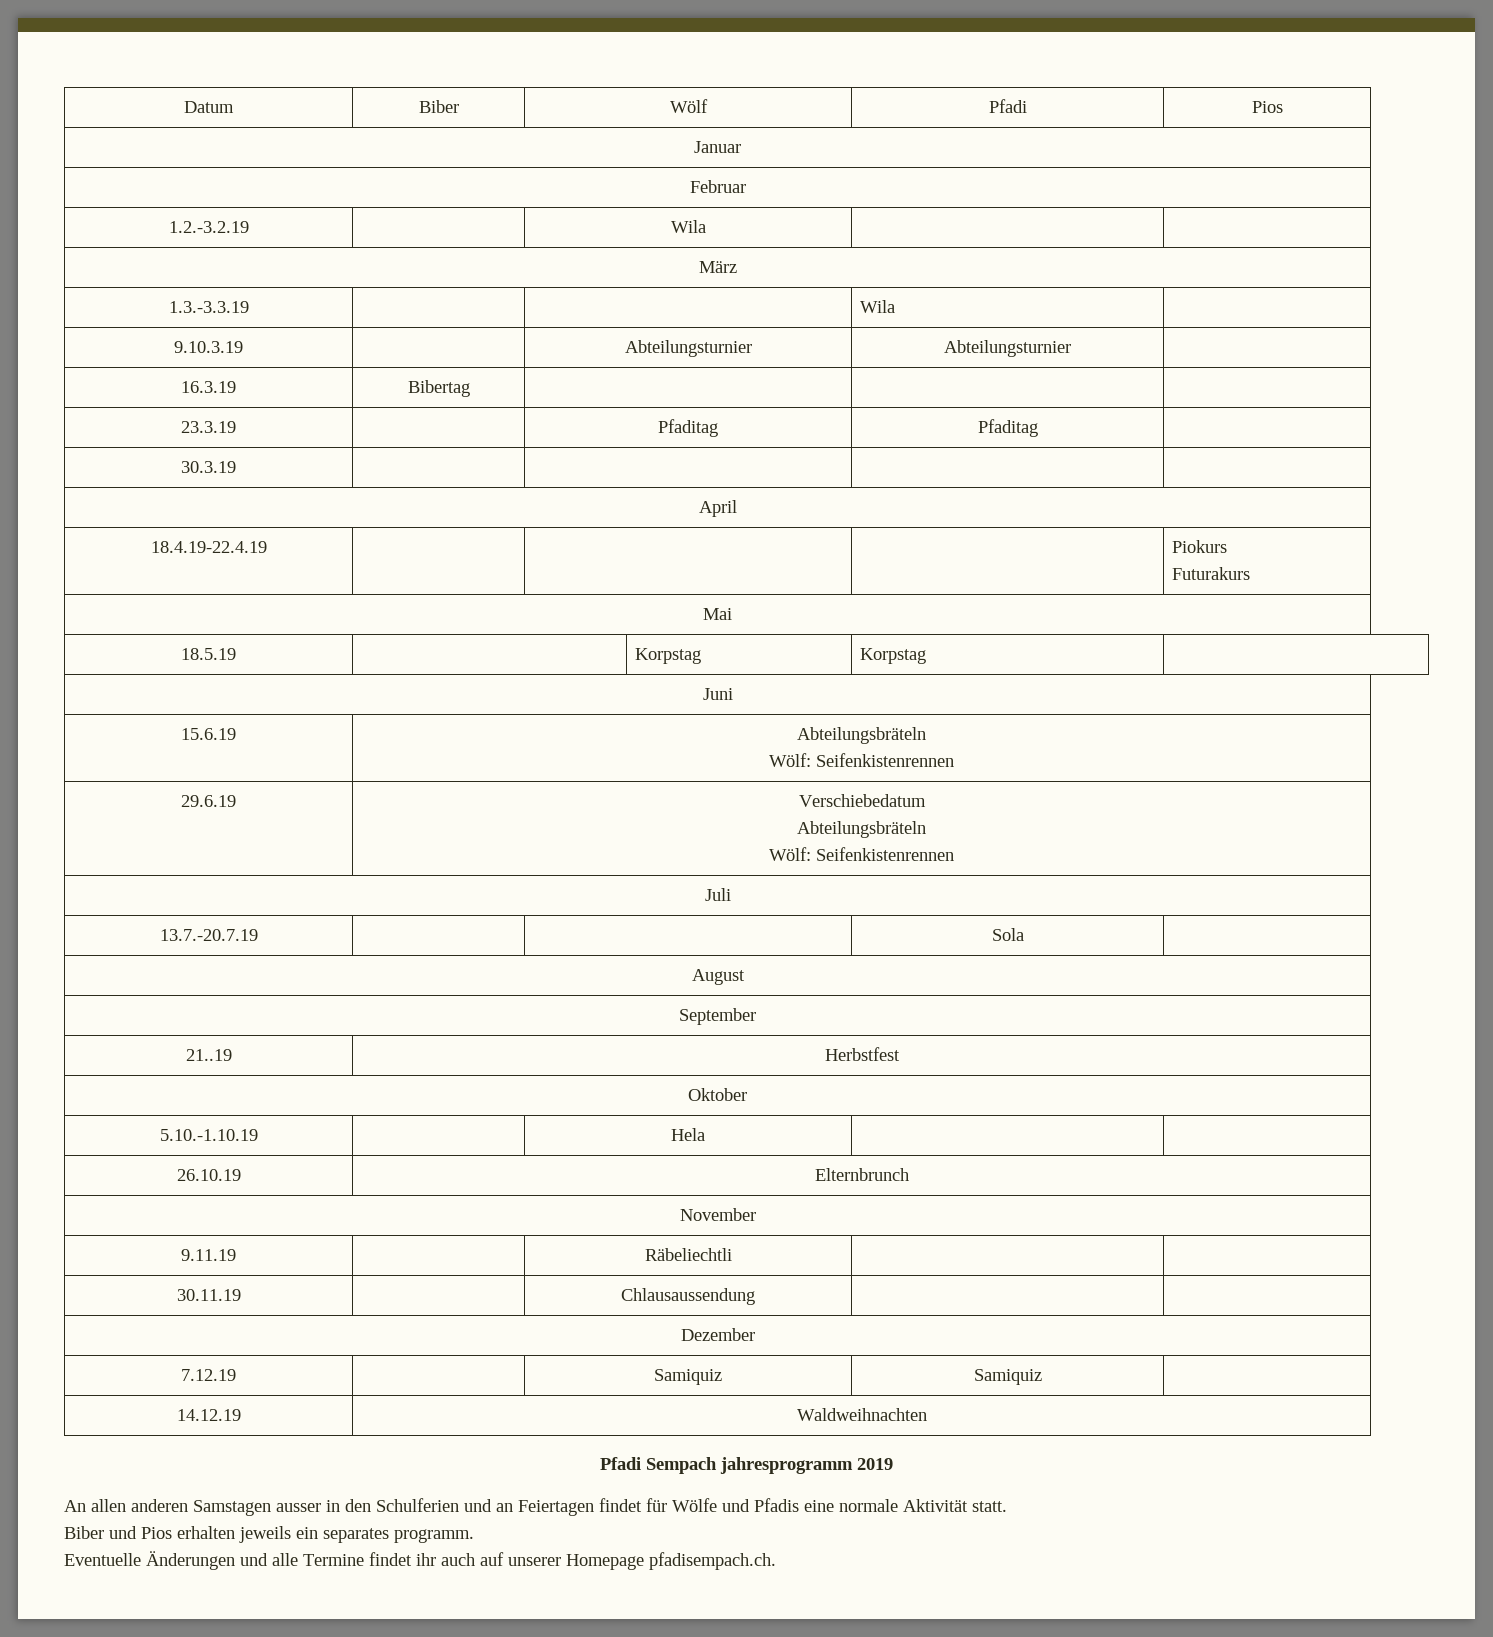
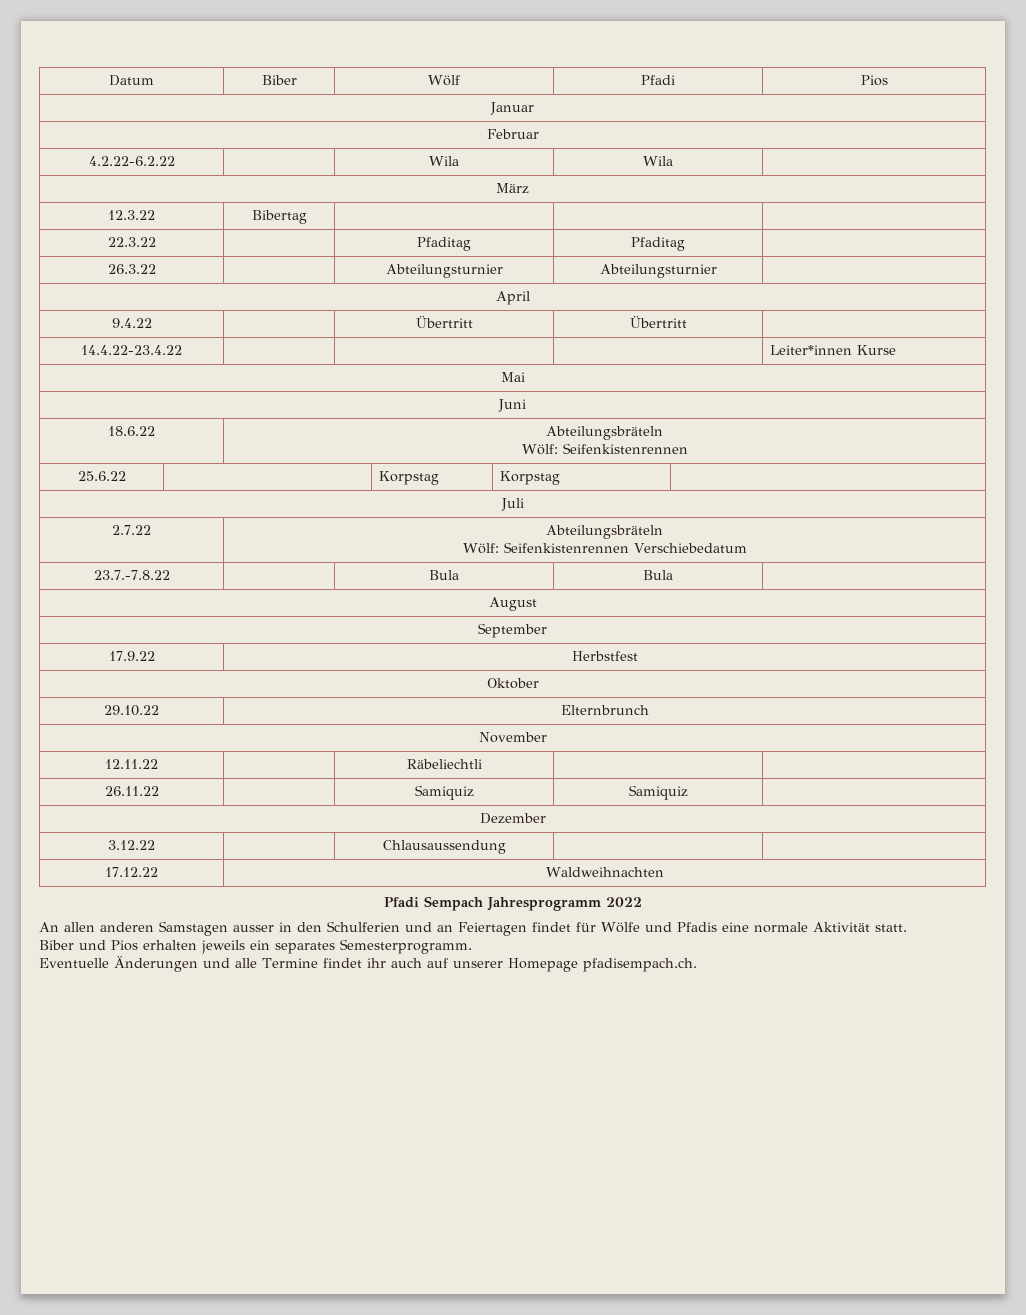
[168,221,249,233] [670,220,706,233] 1.2.-3.2.19 | | Wila | -> [88,156,175,166] [429,156,459,166] [643,156,673,166] 4.2.22-6.2.22 | | Wila | Wila
[168,301,249,313] [859,300,895,313] [174,341,243,353] [624,340,752,357] [944,340,1071,357] [181,381,236,393] [407,380,470,397] [181,421,236,433] [658,419,718,437] [977,419,1038,437] [181,461,236,473] [698,500,737,517] [150,541,267,553] [1171,540,1227,553] [1171,567,1250,580] [703,608,732,620] [181,648,236,660] 1.3.-3.3.19 | | | Wila | // 9.10.3.19 | | Abteilungsturnier | Abteilungsturnier | // 16.3.19 | Bibertag | | | // 23.3.19 | | Pfaditag | Pfaditag | // 30.3.19 | | | | // April // 18.4.19-22.4.19 | | | | Piokurs // Futurakurs // Mai // 18.5.19 -> [108,210,155,220] [251,210,307,224] [107,237,156,247] [417,237,471,251] [631,237,685,251] [107,264,156,274] [385,264,503,278] [599,264,717,278] [495,291,530,305] [111,318,152,328] [415,316,473,328] [629,316,687,328] [81,345,182,355] [769,345,896,355] [500,372,525,382] [498,399,526,412] [108,426,155,436] [546,426,663,440] [521,443,688,455] [77,471,126,481] 12.3.22 | Bibertag | | | // 22.3.22 | | Pfaditag | Pfaditag | // 26.3.22 | | Abteilungsturnier | Abteilungsturnier | // April // 9.4.22 | | Übertritt | Übertritt | // 14.4.22-23.4.22 | | | | Leiter*innen Kurse // Mai // Juni // 18.6.22 | Abteilungsbräteln // Wölf: Seifenkistenrennen // 25.6.22
[702,688,733,700] [181,728,236,740] [797,727,926,744] [769,753,954,767] [181,795,236,807] [798,794,926,807] [797,821,926,838] [769,847,954,861] [704,888,731,901] [159,929,258,941] [991,928,1024,941] Juni // 15.6.19 | Abteilungsbräteln // Wölf: Seifenkistenrennen // 29.6.19 | Verschiebedatum // Abteilungsbräteln // Wölf: Seifenkistenrennen // Juli // 13.7.-20.7.19 | | | Sola -> [500,498,524,511] [112,525,151,535] [546,525,663,539] [462,542,747,554] [93,570,170,580] [429,570,459,580] [643,570,673,580] Juli // 2.7.22 | Abteilungsbräteln // Wölf: Seifenkistenrennen Verschiebedatum // 23.7.-7.8.22 | | Bula | Bula
[185,1049,232,1061] 21..19 -> [108,651,155,661] 17.9.22
[159,1129,258,1141] [671,1128,705,1141] [176,1169,241,1181] 5.10.-1.10.19 | | Hela | | // 26.10.19 -> [104,705,159,716] 29.10.22
[181,1249,236,1261] 9.11.19 -> [105,759,158,769] 12.11.22
[176,1289,241,1301] [621,1288,755,1305] [680,1328,755,1341] [181,1369,236,1381] [654,1369,722,1385] [973,1369,1042,1385] [176,1409,241,1421] 30.11.19 | | Chlausaussendung | | // Dezember // 7.12.19 | | Samiquiz | Samiquiz | // 14.12.19 -> [104,786,159,796] [414,785,474,800] [628,785,688,800] [479,813,546,824] [108,840,155,850] [382,840,506,854] [105,867,158,877] 26.11.22 | | Samiquiz | Samiquiz | // Dezember // 3.12.22 | | Chlausaussendung | | // 17.12.22
[720,1457,893,1474] jahresprogramm 2019 -> [487,897,642,911] Jahresprogramm 2022
[394,1529,474,1543] programm. -> [340,939,472,954] Semesterprogramm.

